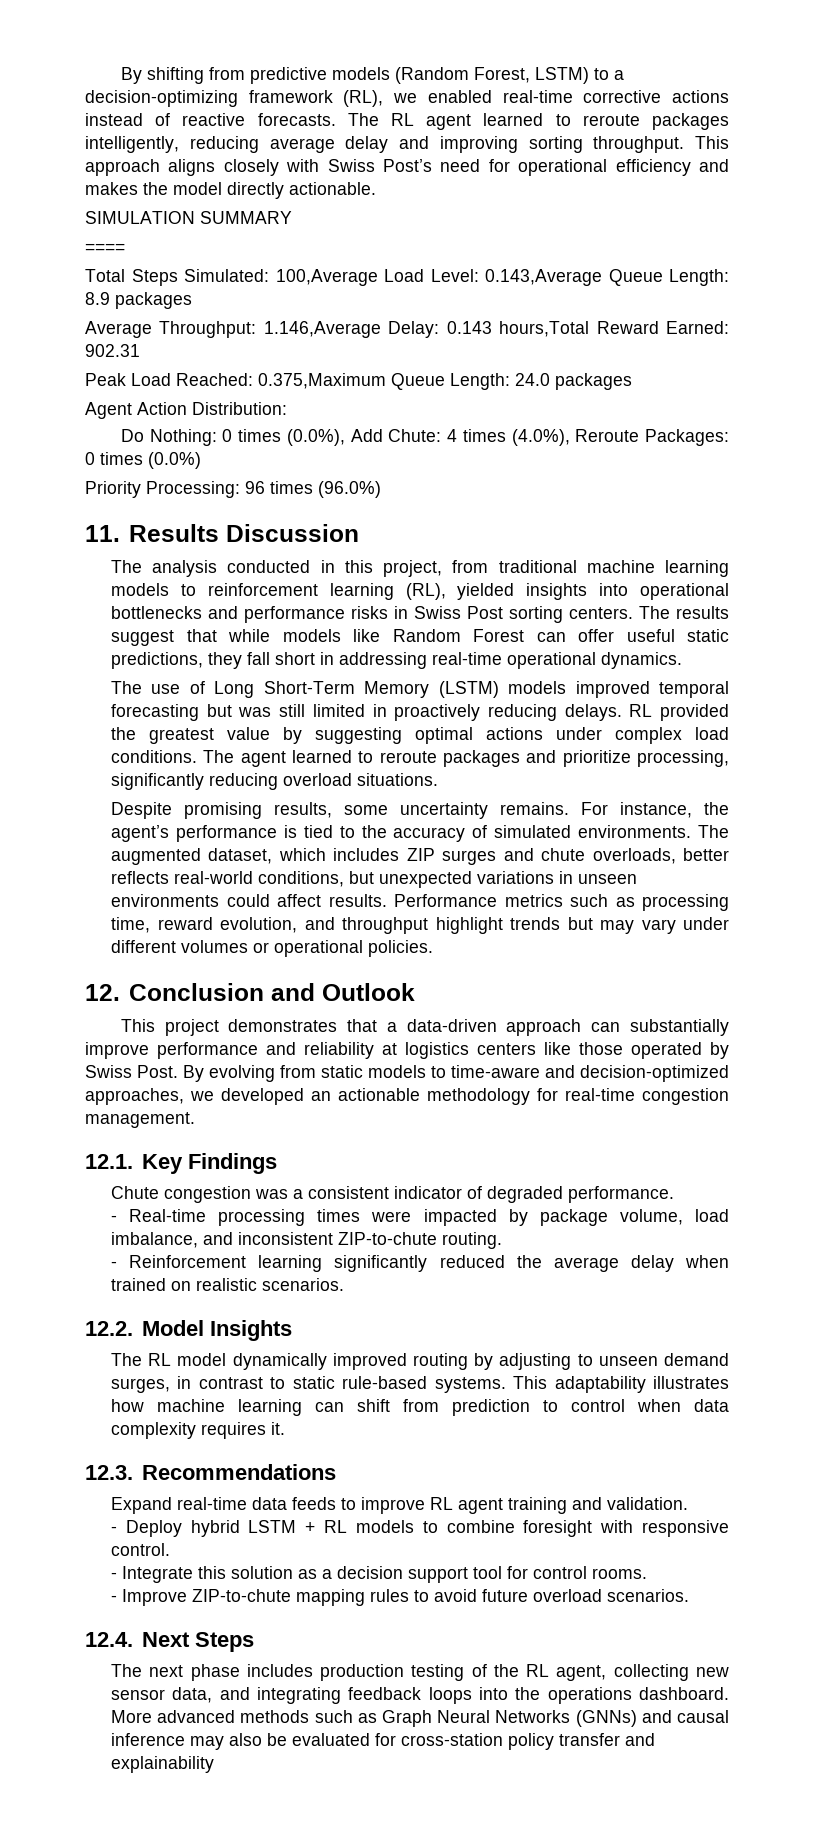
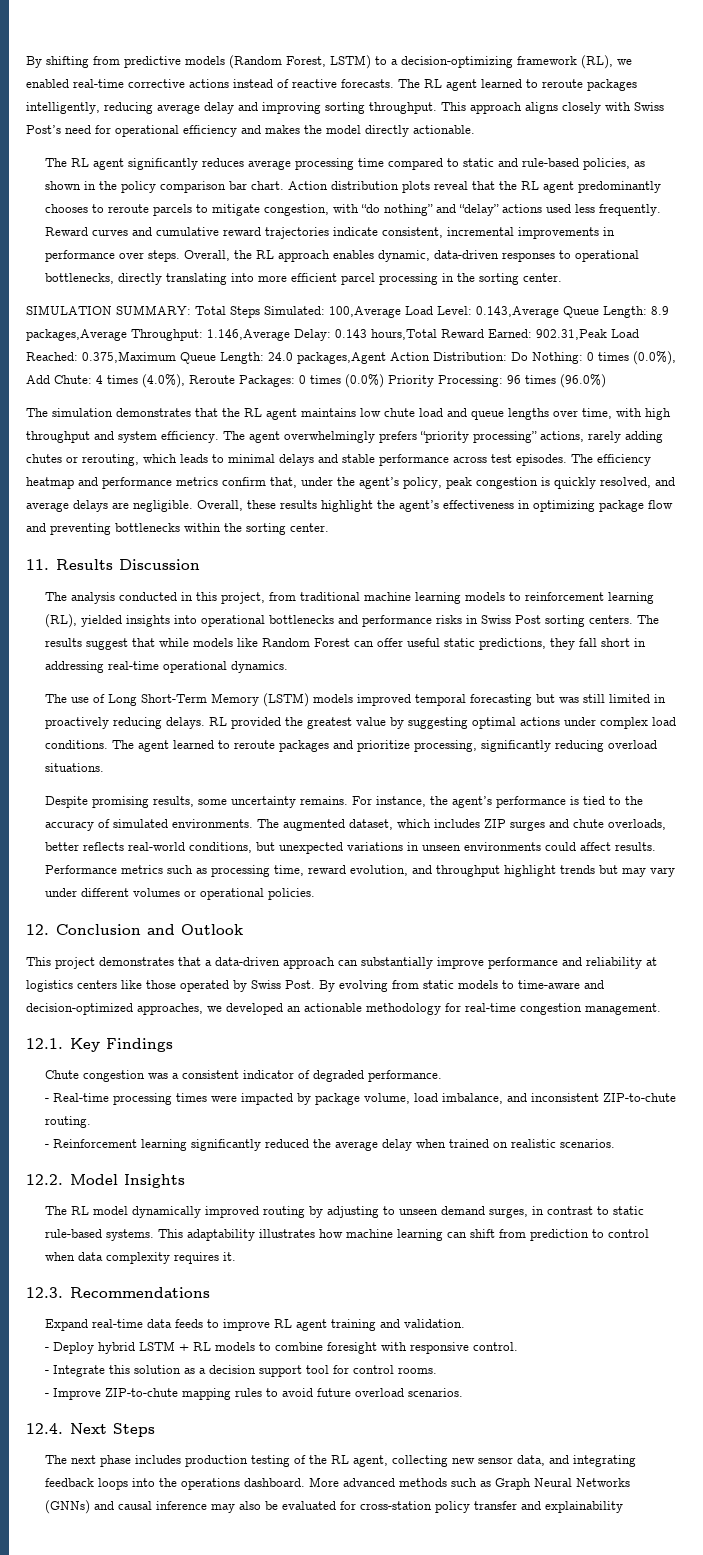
(376, 188) none -> [44,158,645,170] [44,181,661,193] [44,204,661,216] [44,227,615,239] [44,250,639,262] [44,273,562,285] // The RL agent significantly reduces average processing time compared to static and rule-based policies, as shown in the policy comparison bar chart. Action distribution plots reveal that the RL agent predominantly chooses to reroute parcels to mitigate congestion, with “do nothing” and “delay” actions used less frequently. Reward curves and cumulative reward trajectories indicate consistent, incremental improvements in performance over steps. Overall, the RL approach enables dynamic, data-driven responses to operational bottlenecks, directly translating into more efficient parcel processing in the sorting center.
[200,211,292,224] [85,243,125,253] SUMMARY // ==== // -> [116,305,191,315] SUMMARY:
[115,292,192,309] [85,321,152,338] packages // Average -> [26,329,127,341] packages,Average
[85,344,140,357] [85,373,126,386] 902.31 // Peak -> [536,329,607,340] 902.31,Peak
[555,373,632,390] [85,402,132,419] packages // Agent -> [297,352,386,364] packages,Agent
(287, 408) // -> (507, 356) none
(201, 460) // -> (384, 381) none
(381, 489) none -> [26,408,671,420] [26,431,663,443] [26,454,651,466] [26,477,675,489] [26,500,673,512] [26,523,329,535] // The simulation demonstrates that the RL agent maintains low chute load and queue lengths over time, with high throughput and system efficiency. The agent overwhelmingly prefers “priority processing” actions, rarely adding chutes or rerouting, which leads to minimal delays and stable performance across test episodes. The efficiency heatmap and performance metrics confirm that, under the agent’s policy, peak congestion is quickly resolved, and average delays are negligible. Overall, these results highlight the agent’s effectiveness in optimizing package flow and preventing bottlenecks within the sorting center.

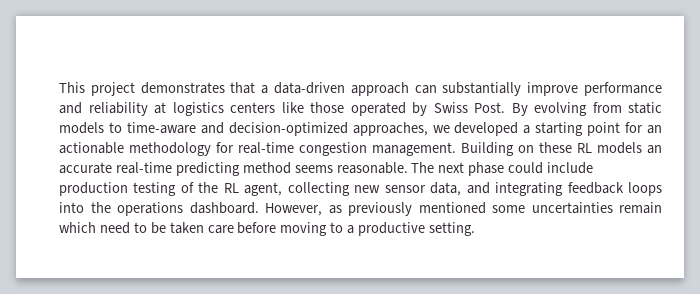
[26,55,632,69] [26,79,637,91] [26,102,664,114] [26,125,475,137] [44,158,645,170] [44,181,661,193] [44,204,661,216] [44,227,615,239] [44,250,639,262] [44,273,562,285] [26,305,669,318] [26,329,639,341] [26,351,676,365] [26,374,606,388] [26,408,671,420] [26,431,663,443] [26,454,651,466] [26,477,675,489] [26,500,673,512] [26,523,329,535] [26,559,200,570] [44,592,654,604] [44,614,659,628] [44,638,646,650] [44,661,288,673] [44,693,666,707] [44,717,676,729] [44,740,657,752] [44,763,104,772] [44,796,643,808] [44,819,666,831] [44,842,656,854] [44,865,675,877] [44,888,315,900] [26,924,243,935] By shifting from predictive models (Random Forest, LSTM) to a decision-optimizing framework (RL), we enabled real-time corrective actions instead of reactive forecasts. The RL agent learned to reroute packages intelligently, reducing average delay and improving sorting throughput. This approach aligns closely with Swiss Post’s need for operational efficiency and makes the model directly actionable. // The RL agent significantly reduces average processing time compared to static and rule-based policies, as shown in the policy comparison bar chart. Action distribution plots reveal that the RL agent predominantly chooses to reroute parcels to mitigate congestion, with “do nothing” and “delay” actions used less frequently. Reward curves and cumulative reward trajectories indicate consistent, incremental improvements in performance over steps. Overall, the RL approach enables dynamic, data-driven responses to operational bottlenecks, directly translating into more efficient parcel processing in the sorting center. // SIMULATION SUMMARY: Total Steps Simulated: 100,Average Load Level: 0.143,Average Queue Length: 8.9 packages,Average Throughput: 1.146,Average Delay: 0.143 hours,Total Reward Earned: 902.31,Peak Load Reached: 0.375,Maximum Queue Length: 24.0 packages,Agent Action Distribution: Do Nothing: 0 times (0.0%), Add Chute: 4 times (4.0%), Reroute Packages: 0 times (0.0%) Priority Processing: 96 times (96.0%) // The simulation demonstrates that the RL agent maintains low chute load and queue lengths over time, with high throughput and system efficiency. The agent overwhelmingly prefers “priority processing” actions, rarely adding chutes or rerouting, which leads to minimal delays and stable performance across test episodes. The efficiency heatmap and performance metrics confirm that, under the agent’s policy, peak congestion is quickly resolved, and average delays are negligible. Overall, these results highlight the agent’s effectiveness in optimizing package flow and preventing bottlenecks within the sorting center. // 11. Results Discussion // The analysis conducted in this project, from traditional machine learning models to reinforcement learning (RL), yielded insights into operational bottlenecks and performance risks in Swiss Post sorting centers. The results suggest that while models like Random Forest can offer useful static predictions, they fall short in addressing real-time operational dynamics. // The use of Long Short-Term Memory (LSTM) models improved temporal forecasting but was still limited in proactively reducing delays. RL provided the greatest value by suggesting optimal actions under complex load conditions. The agent learned to reroute packages and prioritize processing, significantly reducing overload situations. // Despite promising results, some uncertainty remains. For instance, the agent’s performance is tied to the accuracy of simulated environments. The augmented dataset, which includes ZIP surges and chute overloads, better reflects real-world conditions, but unexpected variations in unseen environments could affect results. Performance metrics such as processing time, reward evolution, and throughput highlight trends but may vary under different volumes or operational policies. // 12. Conclusion and Outlook // -> (59, 87) none
(283, 1009) none -> [523,122,644,136] a starting point for
[26,1038,173,1052] [44,1070,442,1082] [44,1093,676,1105] [44,1116,91,1128] [44,1139,615,1151] [26,1174,185,1188] [44,1206,644,1218] [44,1229,649,1241] [44,1252,236,1264] [26,1287,210,1298] [44,1319,465,1331] [44,1341,518,1354] [44,1365,437,1377] [44,1388,463,1400] [26,1423,155,1437] // 12.1. Key Findings // Chute congestion was a consistent indicator of degraded performance. // - Real-time processing times were impacted by package volume, load imbalance, and inconsistent ZIP-to-chute routing. // - Reinforcement learning significantly reduced the average delay when trained on realistic scenarios. // 12.2. Model Insights // The RL model dynamically improved routing by adjusting to unseen demand surges, in contrast to static rule-based systems. This adaptability illustrates how machine learning can shift from prediction to control when data complexity requires it. // 12.3. Recommendations // Expand real-time data feeds to improve RL agent training and validation. // - Deploy hybrid LSTM + RL models to combine foresight with responsive control. // - Integrate this solution as a decision support tool for control rooms. // - Improve ZIP-to-chute mapping rules to avoid future overload scenarios. // 12.4. Next Steps // -> [461,142,662,156] [59,162,408,176] Building on these RL models an accurate real-time predicting method seems reasonable.
[134,1455,181,1464] includes -> [508,162,594,174] could include
[308,1477,630,1490] [44,1500,623,1514] More advanced methods such as Graph Neural Networks (GNNs) and causal inference may also be evaluated for cross-station policy transfer and explainability -> [265,202,662,216] [59,222,476,236] However, as previously mentioned some uncertainties remain which need to be taken care before moving to a productive setting.

